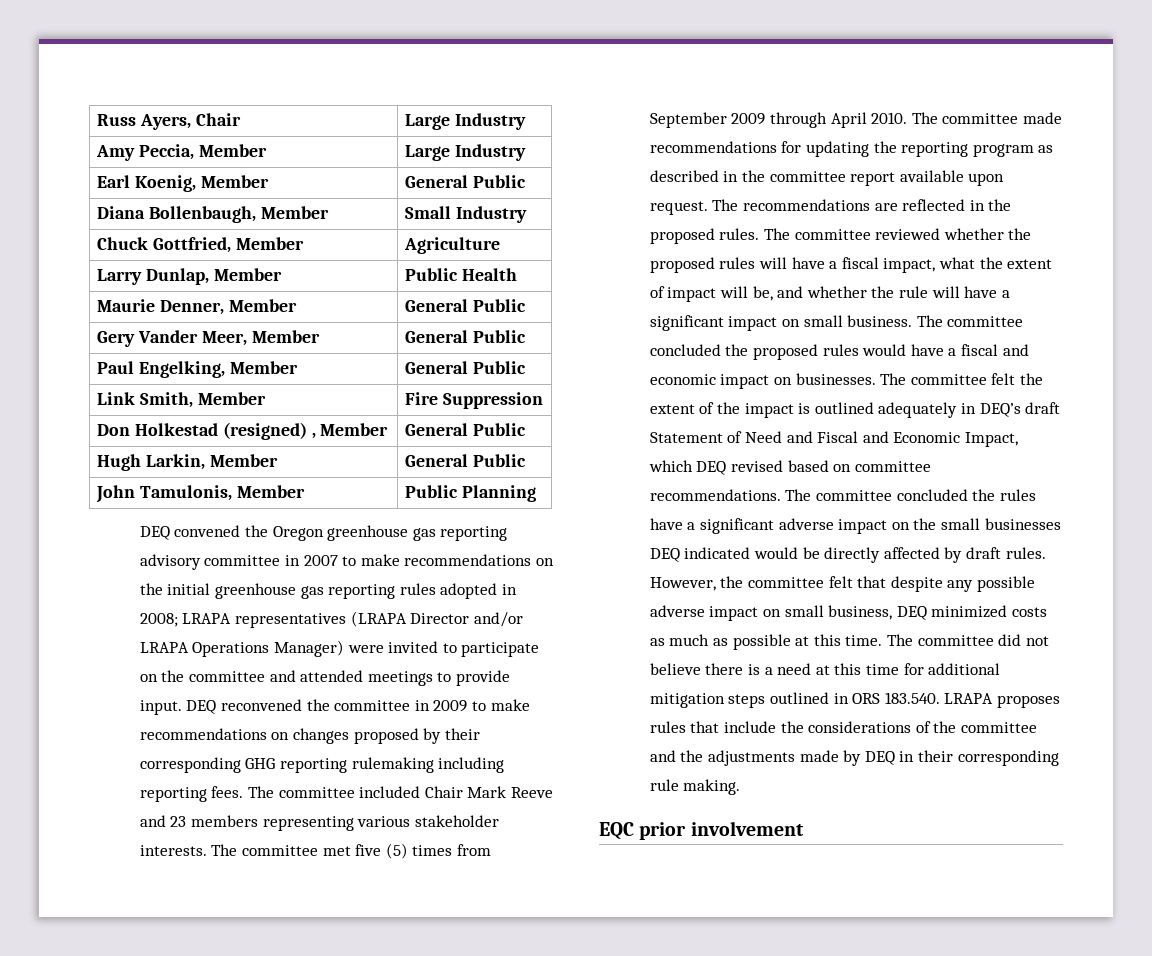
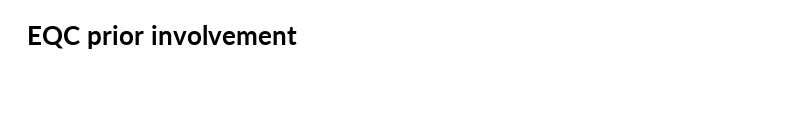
[96,113,241,130] [404,113,526,130] [95,144,267,161] [404,144,526,161] [96,175,269,192] [404,175,526,188] [96,206,329,223] [404,206,527,223] [96,237,304,253] [403,237,500,254] [96,268,282,285] [404,268,517,281] [96,299,297,315] [404,299,526,312] [96,330,320,347] [404,330,526,343] [96,361,298,378] [404,361,526,374] [96,392,266,408] [404,392,543,409] [96,422,389,440] [404,423,526,436] [96,454,278,471] [404,454,526,467] [95,485,305,503] [404,485,536,502] [139,525,508,541] [139,554,554,570] [139,583,517,599] [139,611,523,628] [139,640,540,657] [139,670,510,686] [139,699,530,715] [139,728,480,744] [139,757,505,773] [139,786,553,802] [139,815,499,831] [139,843,491,859] [649,112,1062,128] [649,141,1054,157] [649,170,1005,186] [649,199,1012,215] [649,228,1032,244] [649,257,1053,273] [649,286,1010,302] [649,315,1024,331] [649,344,1029,360] [649,373,1043,389] [649,402,1061,418] [649,431,1018,447] [648,460,931,475] [649,489,1036,501] [649,518,1061,534] [649,547,1046,563] [649,576,1035,592] [649,605,1047,621] [649,634,1049,650] [649,663,1001,675] [649,692,1060,708] [649,721,1037,733] [649,750,1059,766] [649,779,741,795] Russ Ayers, Chair | Large Industry // Amy Peccia, Member | Large Industry // Earl Koenig, Member | General Public // Diana Bollenbaugh, Member | Small Industry // Chuck Gottfried, Member | Agriculture // Larry Dunlap, Member | Public Health // Maurie Denner, Member | General Public // Gery Vander Meer, Member | General Public // Paul Engelking, Member | General Public // Link Smith, Member | Fire Suppression // Don Holkestad (resigned) , Member | General Public // Hugh Larkin, Member | General Public // John Tamulonis, Member | Public Planning // DEQ convened the Oregon greenhouse gas reporting advisory committee in 2007 to make recommendations on the initial greenhouse gas reporting rules adopted in 2008; LRAPA representatives (LRAPA Director and/or LRAPA Operations Manager) were invited to participate on the committee and attended meetings to provide input. DEQ reconvened the committee in 2009 to make recommendations on changes proposed by their corresponding GHG reporting rulemaking including reporting fees. The committee included Chair Mark Reeve and 23 members representing various stakeholder interests. The committee met five (5) times from September 2009 through April 2010. The committee made recommendations for updating the reporting program as described in the committee report available upon request. The recommendations are reflected in the proposed rules. The committee reviewed whether the proposed rules will have a fiscal impact, what the extent of impact will be, and whether the rule will have a significant impact on small business. The committee concluded the proposed rules would have a fiscal and economic impact on businesses. The committee felt the extent of the impact is outlined adequately in DEQ’s draft Statement of Need and Fiscal and Economic Impact, which DEQ revised based on committee recommendations. The committee concluded the rules have a significant adverse impact on the small businesses DEQ indicated would be directly affected by draft rules. However, the committee felt that despite any possible adverse impact on small business, DEQ minimized costs as much as possible at this time. The committee did not believe there is a need at this time for additional mitigation steps outlined in ORS 183.540. LRAPA proposes rules that include the considerations of the committee and the adjustments made by DEQ in their corresponding rule making. // -> (27, 37) none

